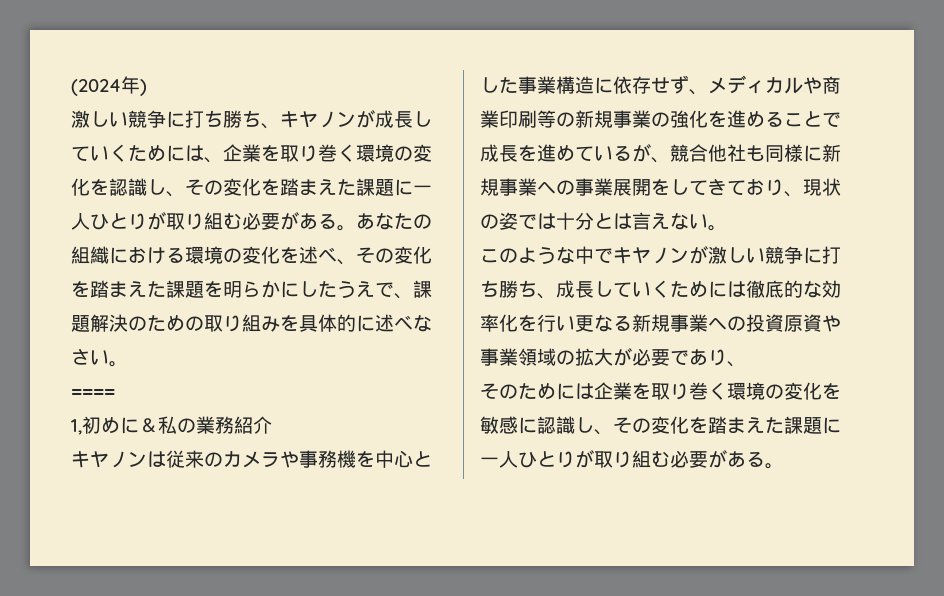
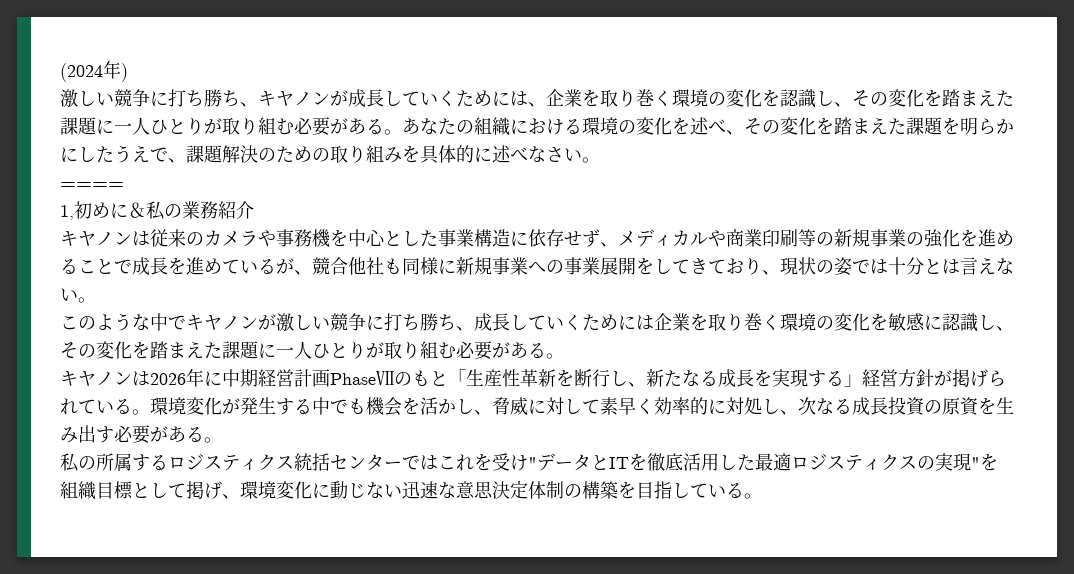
[746,280,841,298] [480,314,841,332] [480,348,746,367] [480,383,594,400] 徹底的な効率化を行い更なる新規事業への投資原資や事業領域の拡大が必要であり、 // そのためには -> (654, 322) none
(784, 466) none -> [60,368,1006,387] [60,397,1014,416] [60,425,222,444] [60,453,998,472] [60,480,762,500] // キヤノンは2026年に中期経営計画PhaseⅦのもと「生産性革新を断行し、新たなる成長を実現する」経営方針が掲げられている。環境変化が発生する中でも機会を活かし、脅威に対して素早く効率的に対処し、次なる成長投資の原資を生み出す必要がある。 // 私の所属するロジスティクス統括センターではこれを受け"データとITを徹底活用した最適ロジスティクスの実現"を組織目標として掲げ、環境変化に動じない迅速な意思決定体制の構築を目指している。

